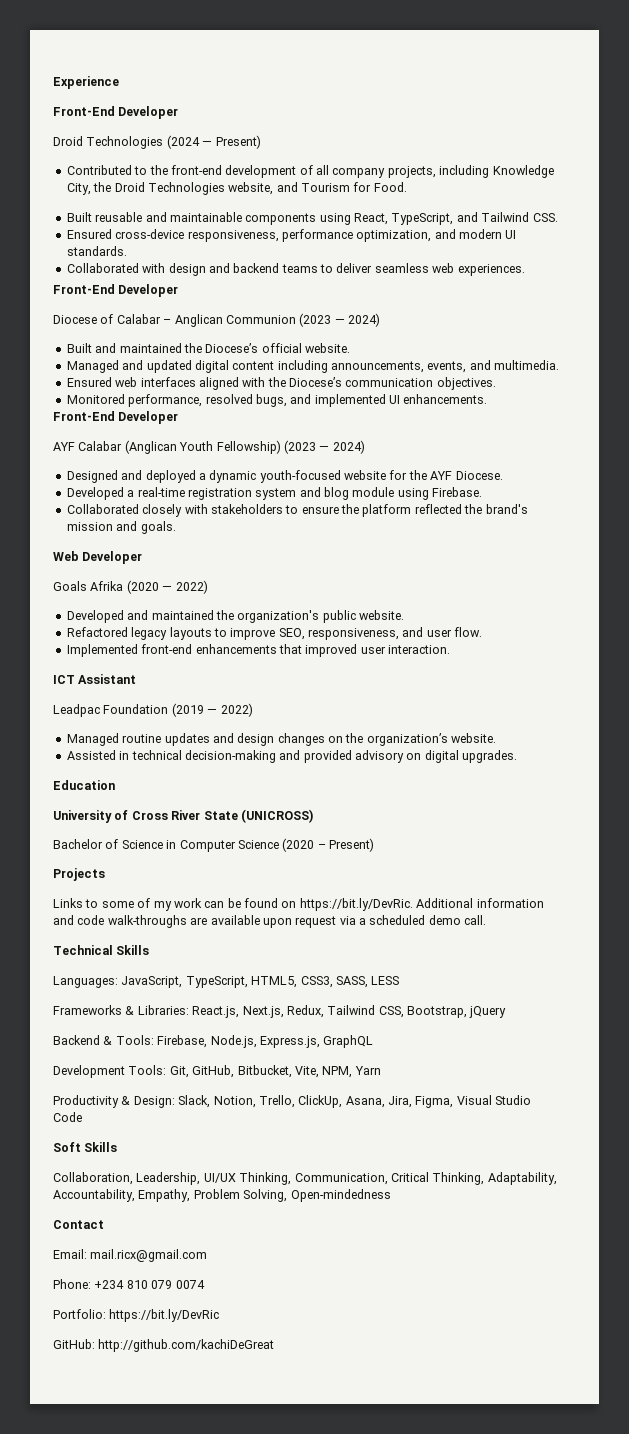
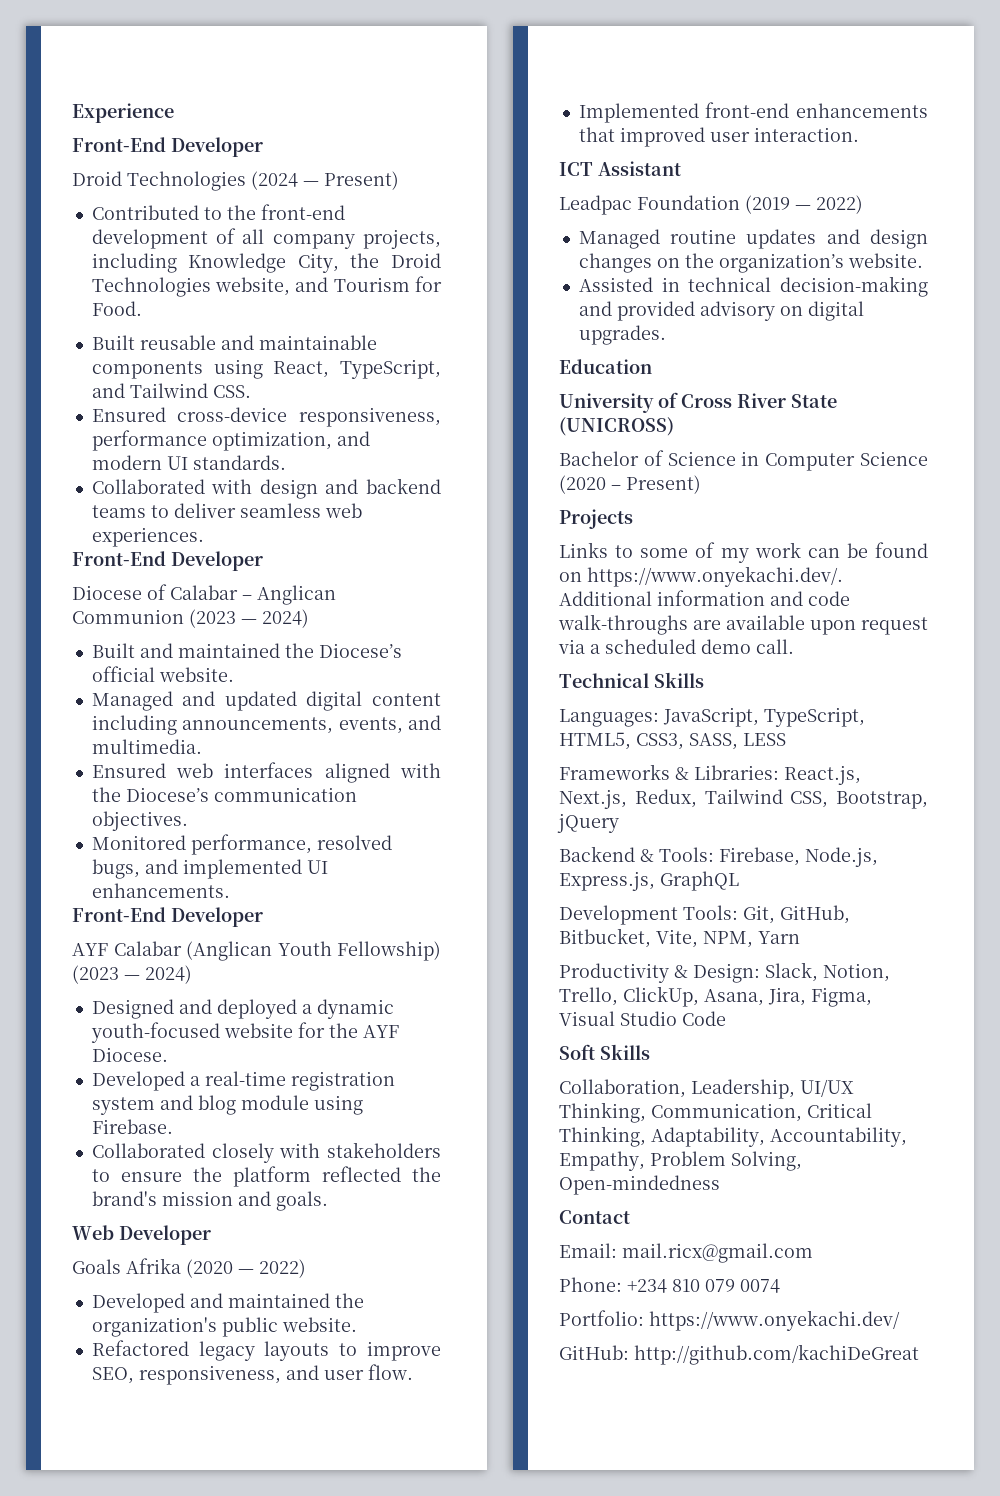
[299,898,413,911] https://bit.ly/DevRic. -> [587,566,843,587] https://www.onyekachi.dev/.
[109,1309,220,1322] https://bit.ly/DevRic -> [649,1310,900,1331] https://www.onyekachi.dev/

